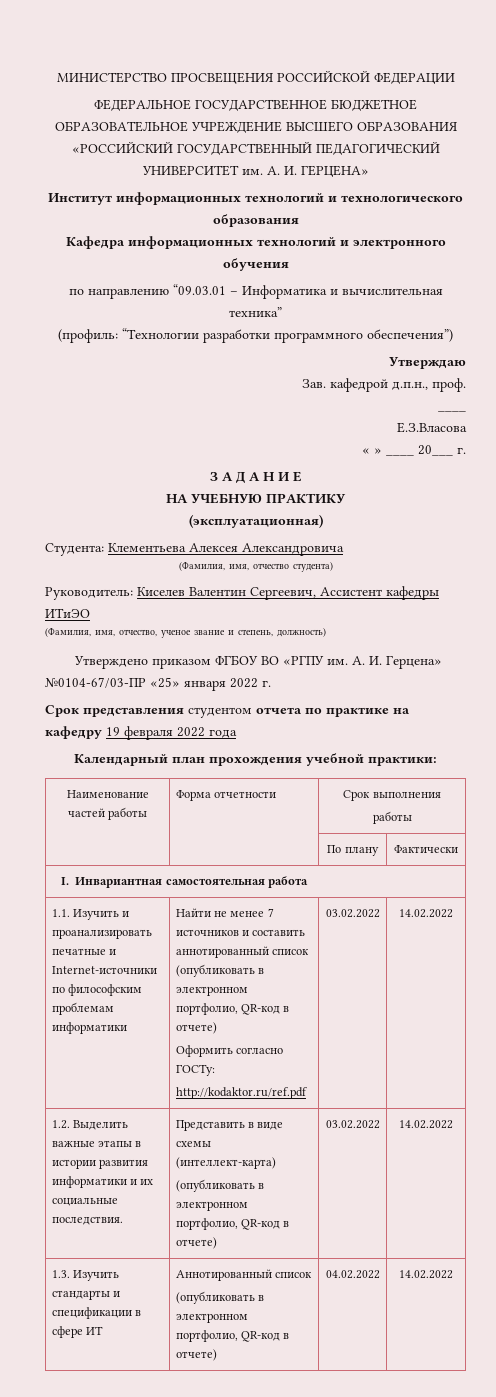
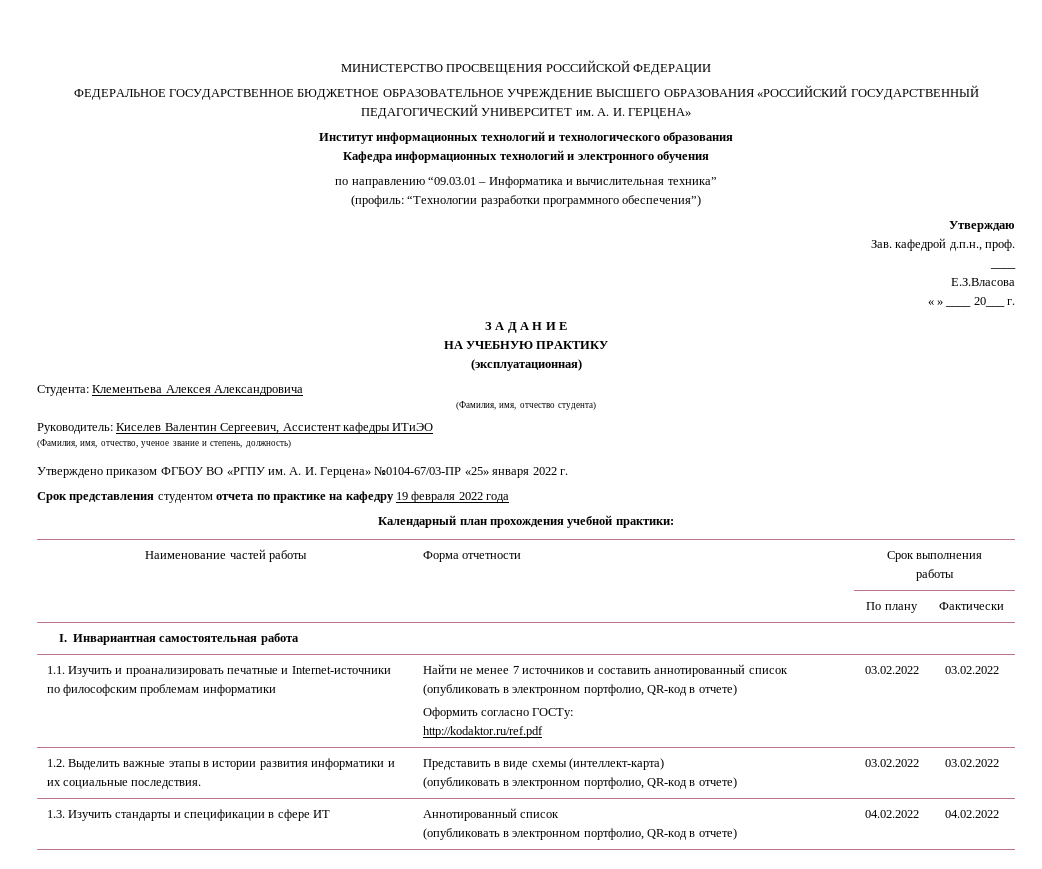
[399,909,453,918] 14.02.2022 -> [944,666,999,674] 03.02.2022
[399,1120,453,1129] 14.02.2022 -> [944,759,999,767] 03.02.2022
[399,1270,453,1279] 14.02.2022 -> [944,810,999,818] 04.02.2022

